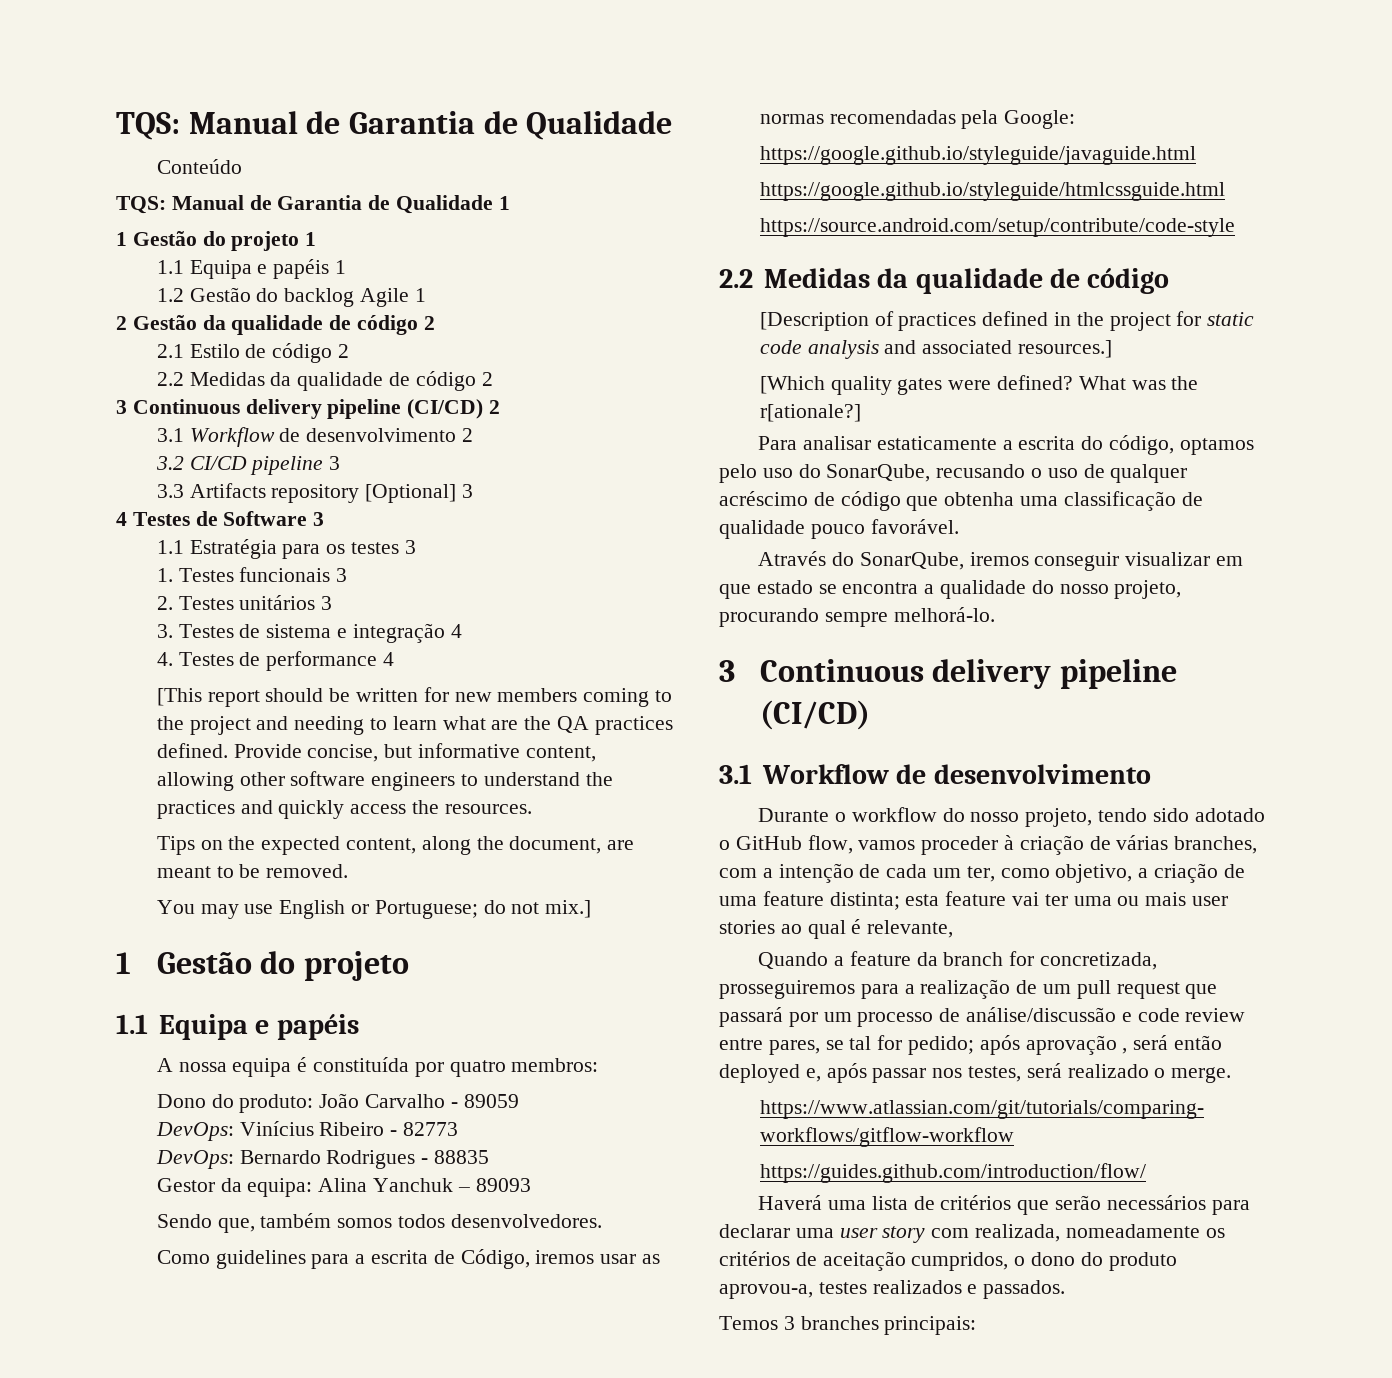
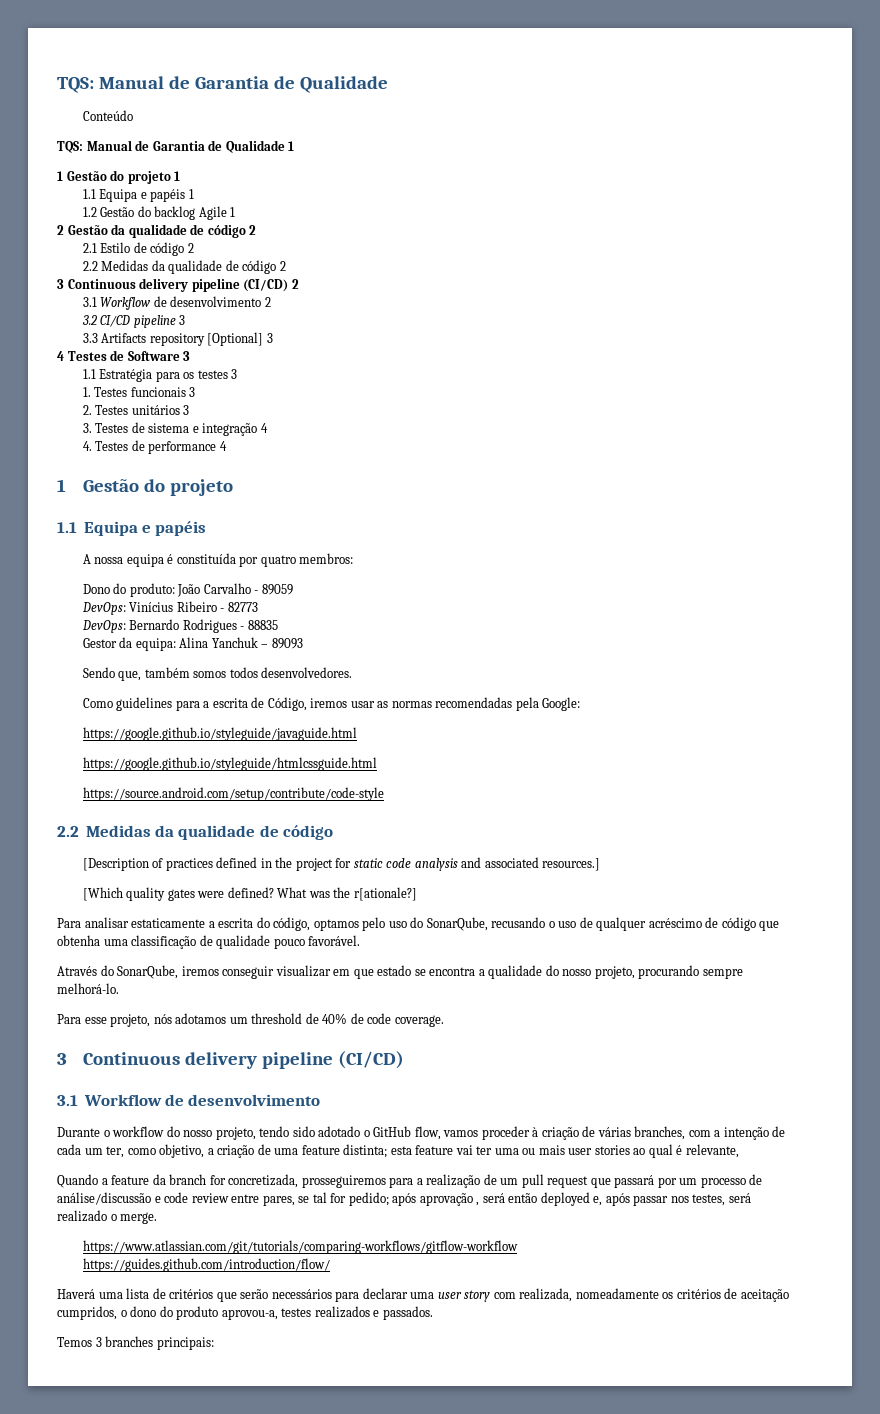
[156,687,672,707] [156,716,673,735] [156,743,596,762] [156,771,613,791] [156,800,532,819] [156,836,635,855] [156,864,349,878] [156,900,592,919] // [This report should be written for new members coming to the project and needing to learn what are the QA practices defined. Provide concise, but informative content, allowing other software engineers to understand the practices and quickly access the resources. // Tips on the expected content, along the document, are meant to be removed. // You may use English or Portuguese; do not mix.] -> (227, 446) none
(995, 614) none -> [57,1013,444,1027] // Para esse projeto, nós adotamos um threshold de 40% de code coverage.

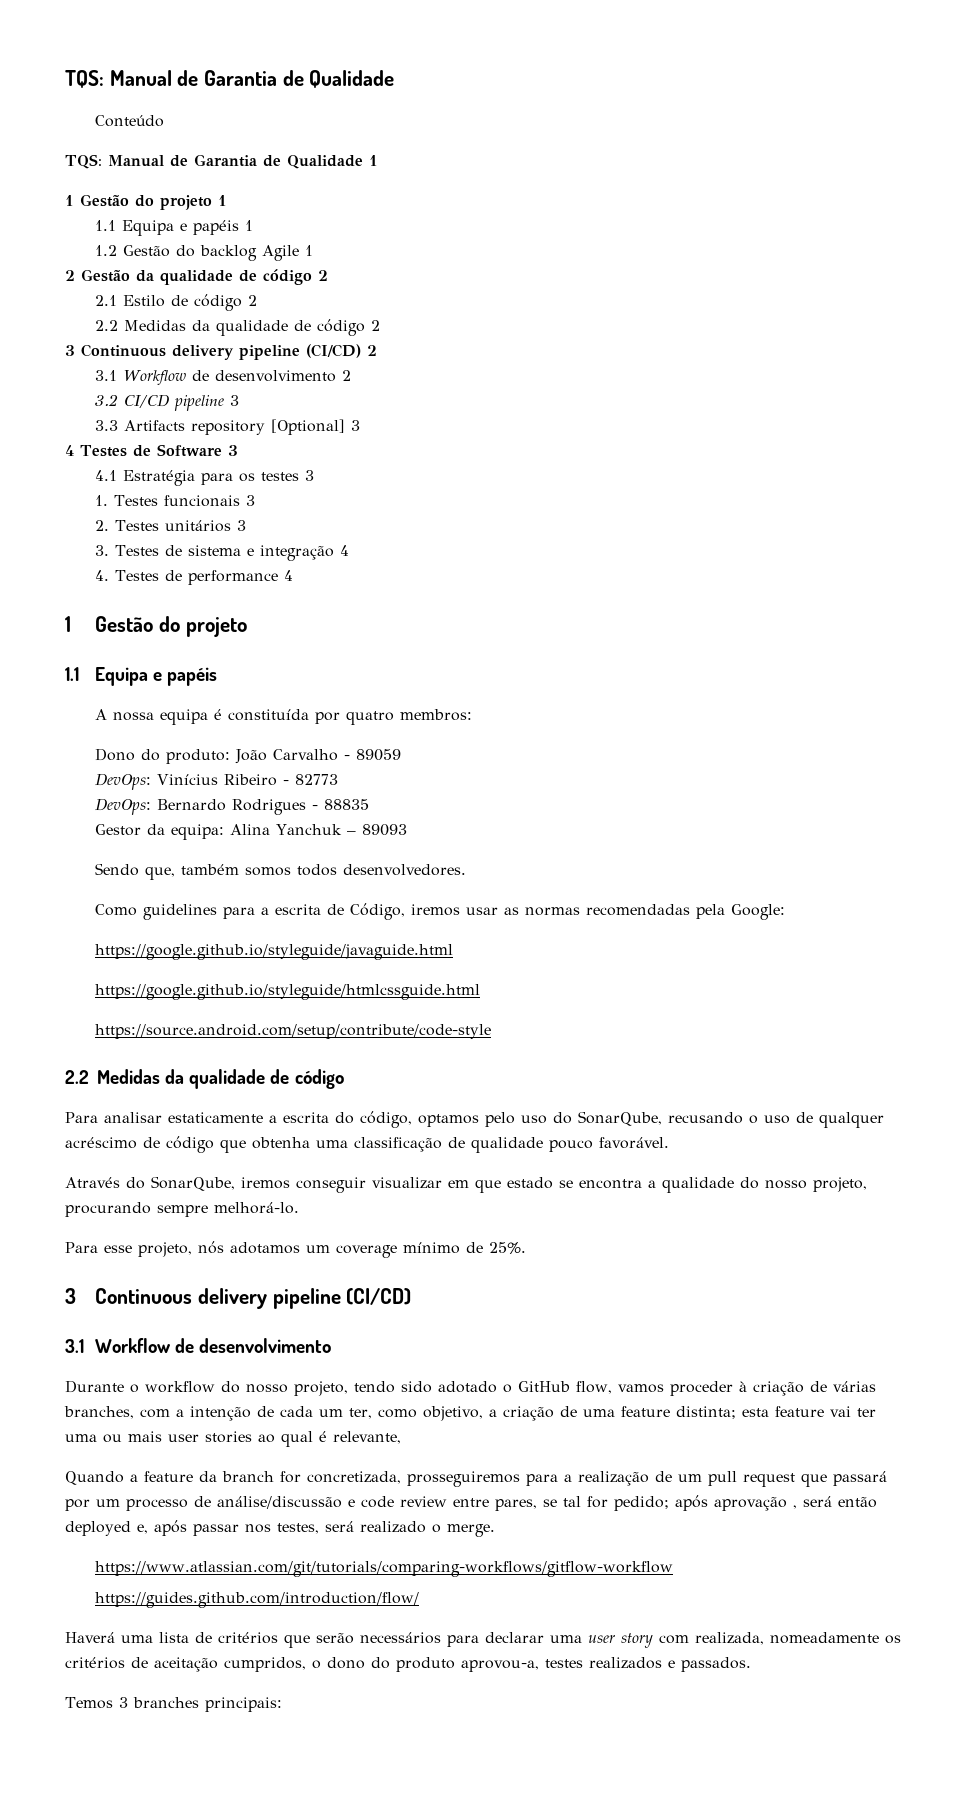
[82,369,96,379] 1.1 -> [95,470,118,481] 4.1
[82,857,601,871] [82,887,417,901] // [Description of practices defined in the project for static code analysis and associated resources.] // [Which quality gates were defined? What was the r[ationale?] -> (344, 1079) none
[251,1013,444,1027] threshold de 40% de code coverage. -> [336,1242,526,1258] coverage mínimo de 25%.

